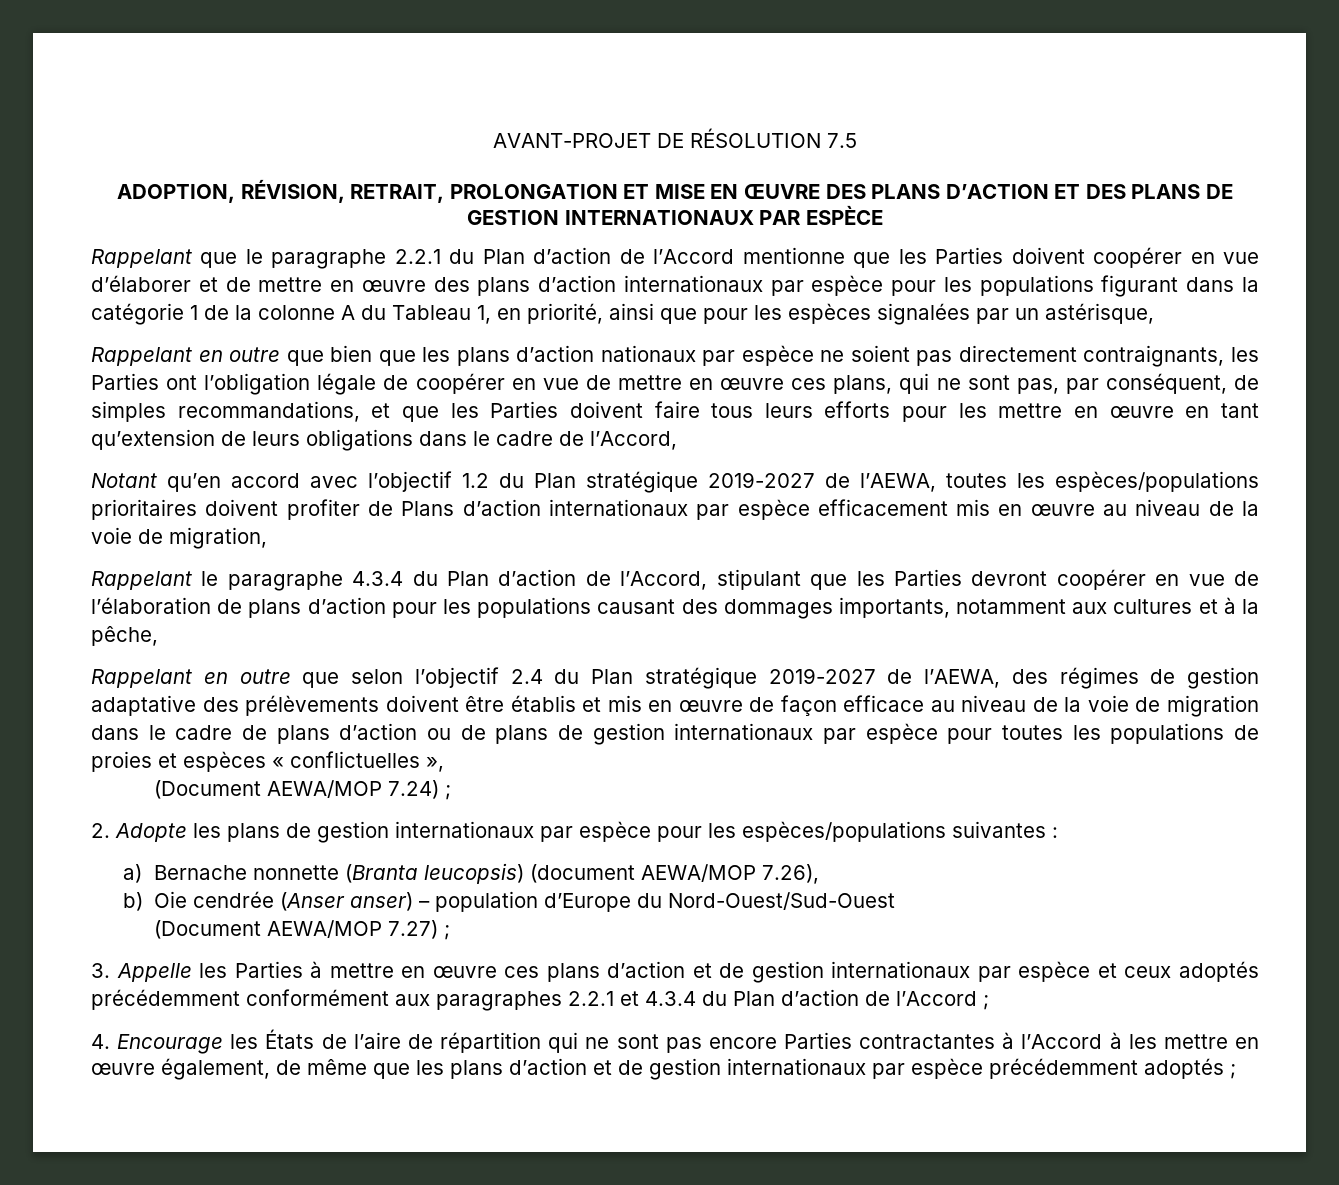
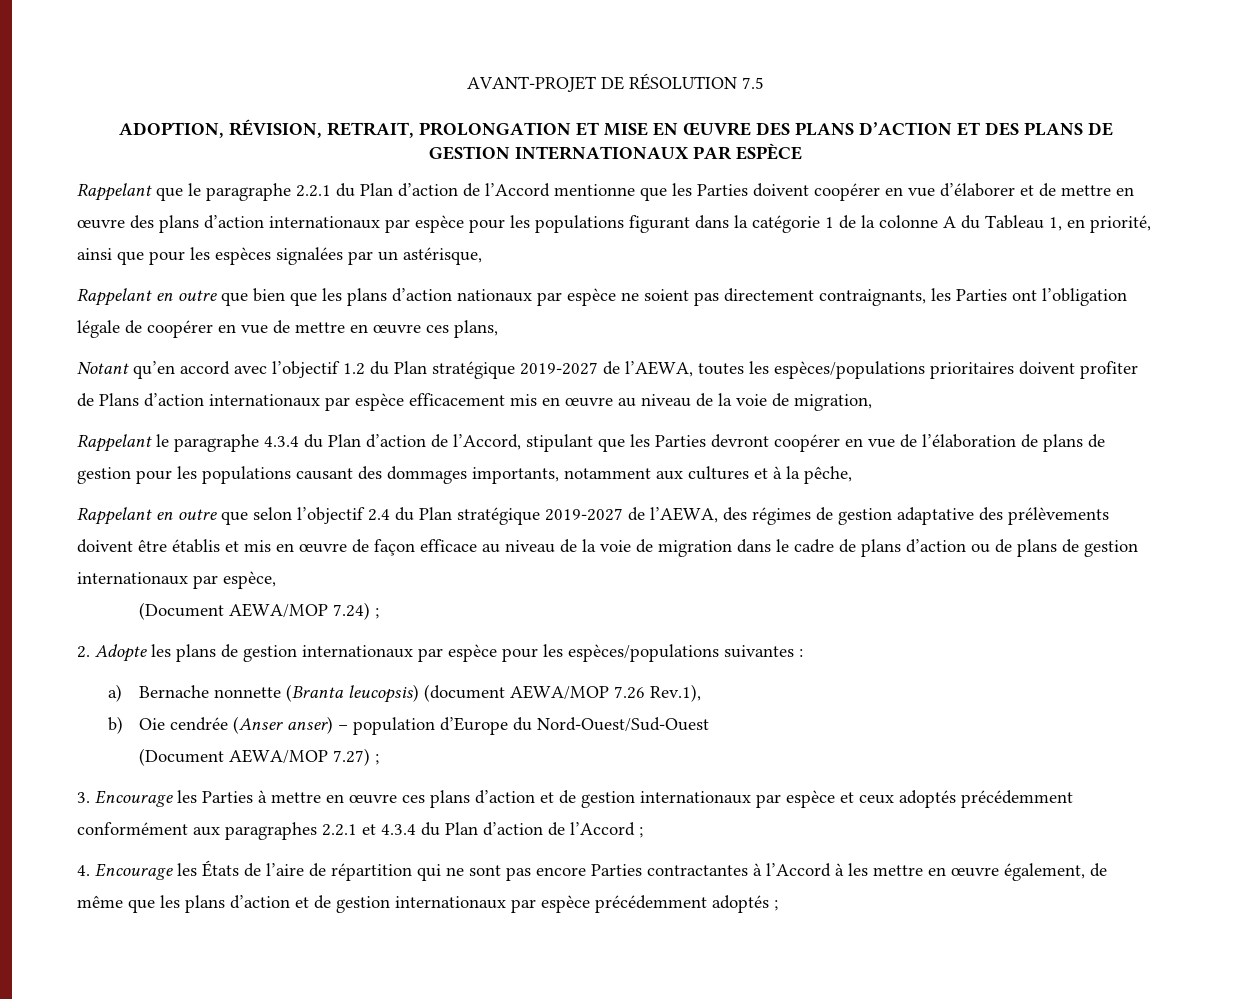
[899,373,1260,394] [91,401,1259,422] [91,429,677,451] qui ne sont pas, par conséquent, de simples recommandations, et que les Parties doivent faire tous leurs efforts pour les mettre en œuvre en tant qu’extension de leurs obligations dans le cadre de l’Accord, -> (498, 329) none
[307,597,386,614] d’action -> [1088,434,1105,448] [77,467,131,484] de gestion
[865,723,1259,744] [91,751,444,772] espèce pour toutes les populations de proies et espèces « conflictuelles », -> [223,571,276,589] espèce,
[762,864,820,884] 7.26), -> [614,684,702,702] 7.26 Rev.1),
[116,963,192,982] Appelle -> [95,790,173,807] Encourage

